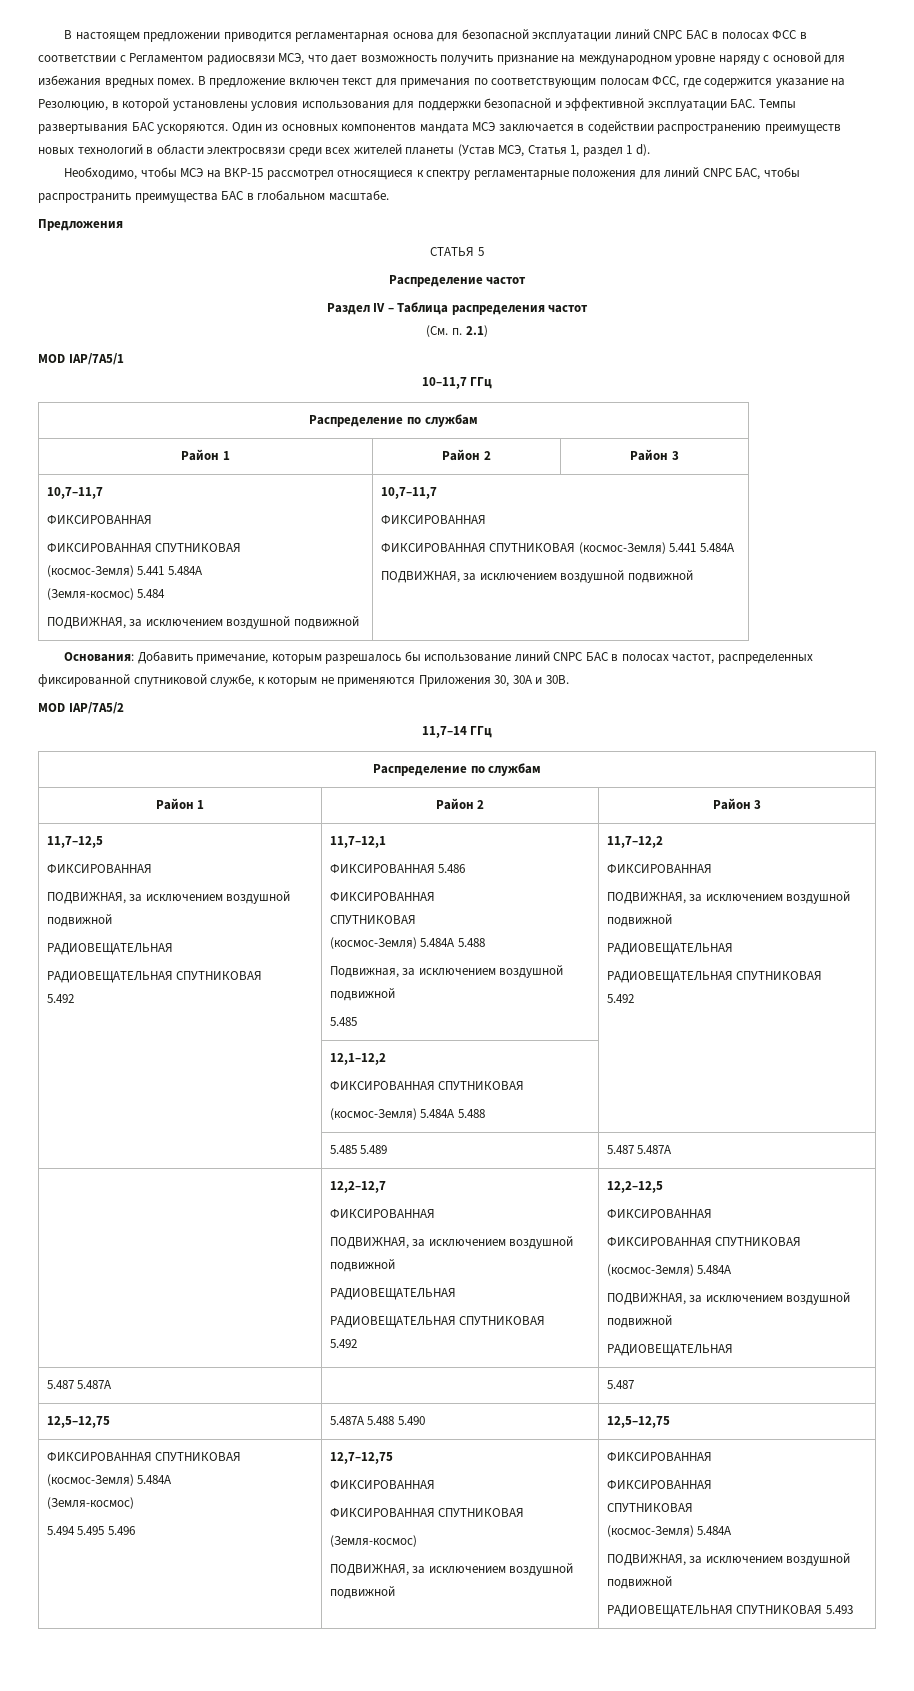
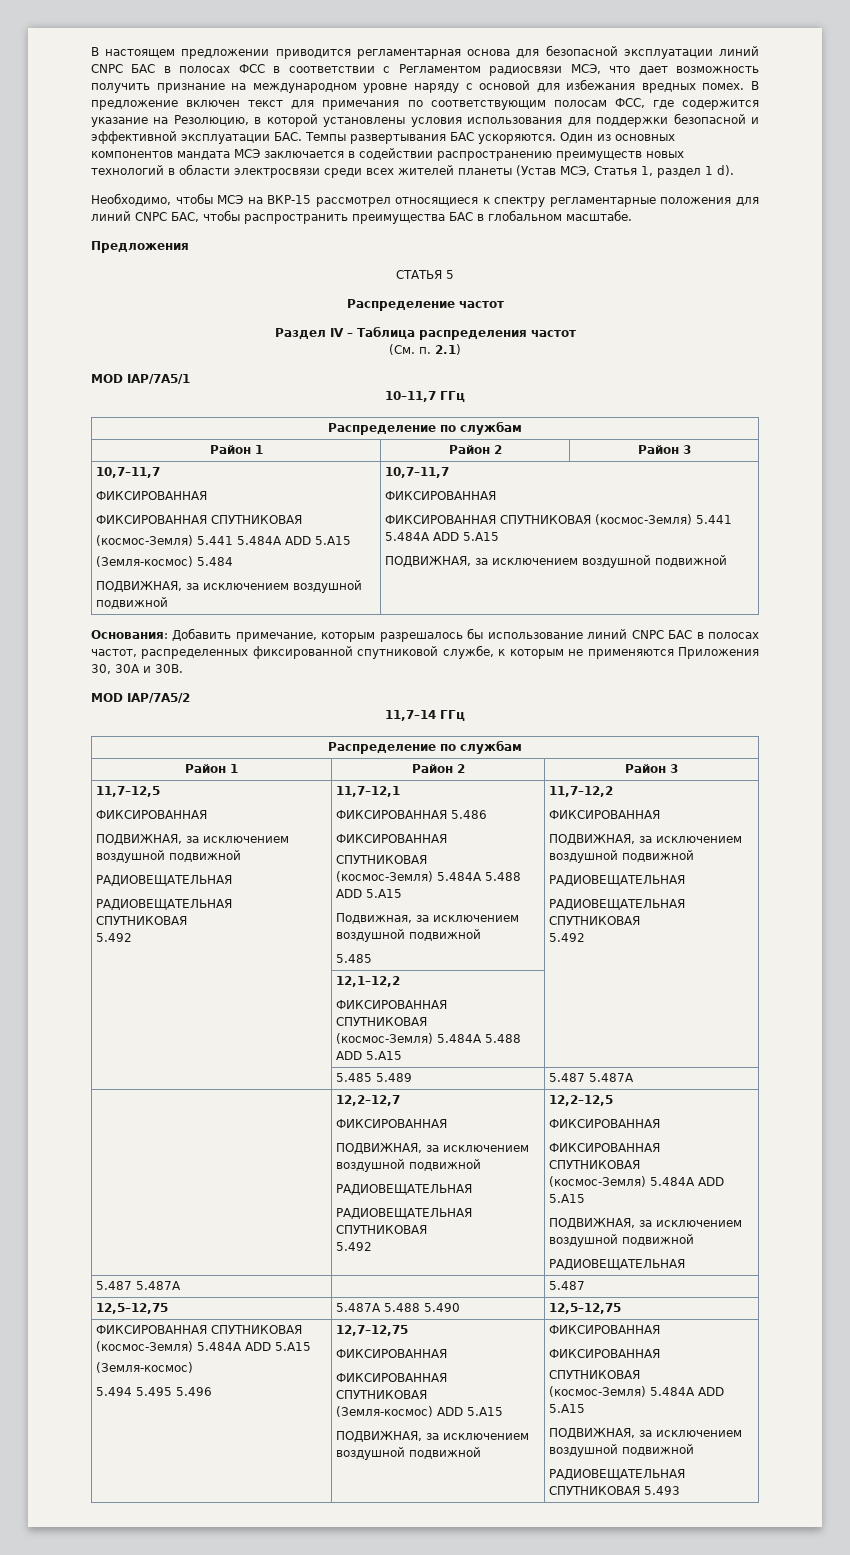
(203, 570) none -> [285,536,352,545] ADD 5.A15
(735, 547) none -> [433,532,500,541] ADD 5.A15
(485, 942) none -> [336,889,403,898] ADD 5.A15
(485, 1113) none -> [336,1051,403,1060] ADD 5.A15
(733, 1269) none -> [698,1177,725,1186] [549,1194,586,1203] ADD 5.A15
(173, 1479) none -> [245,1342,312,1351] ADD 5.A15
(417, 1541) none -> [437,1407,504,1416] ADD 5.A15
(733, 1530) none -> [698,1387,725,1396] [549,1404,586,1413] ADD 5.A15

